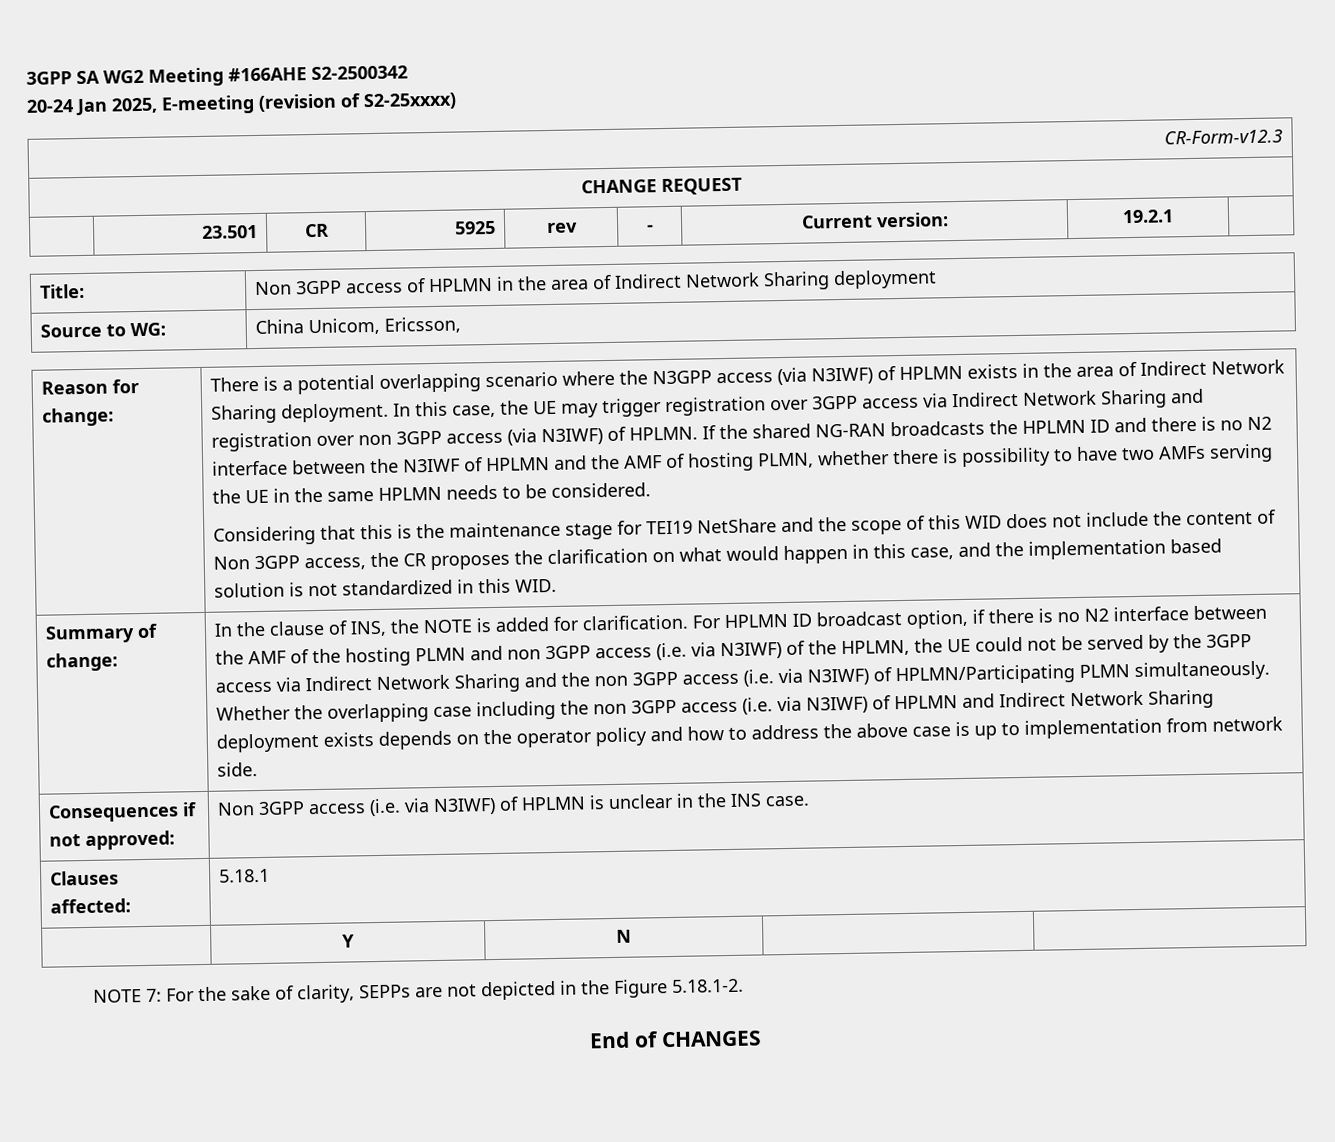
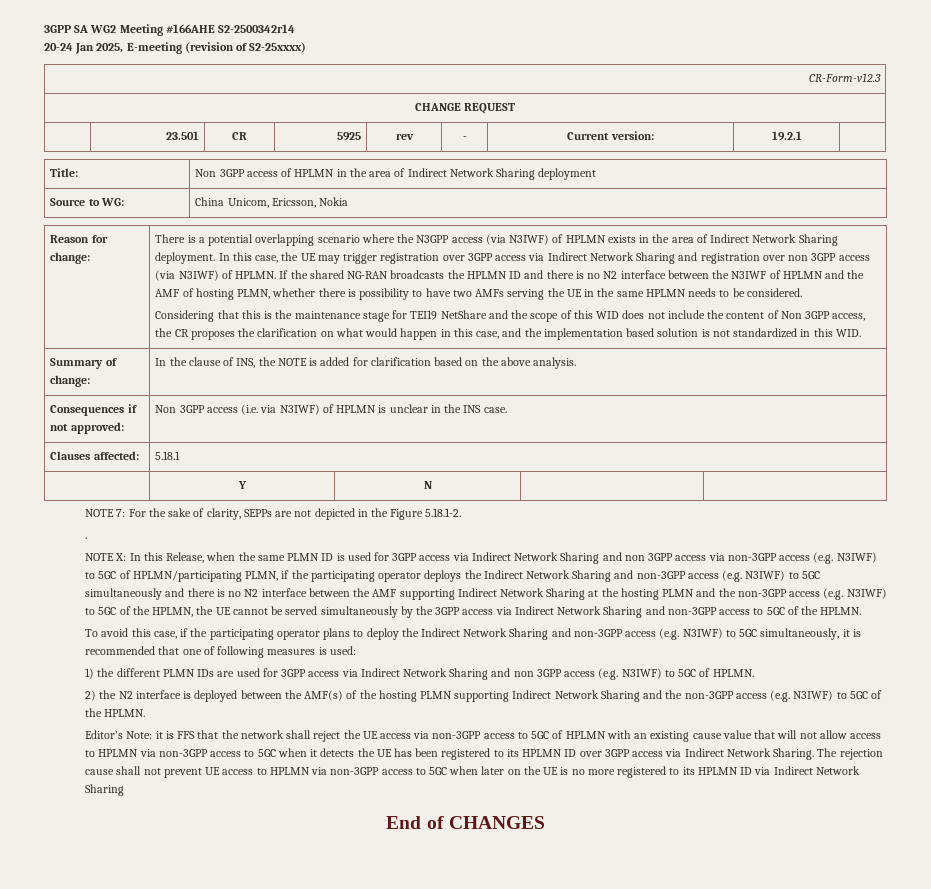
[311,65,408,81] S2-2500342 -> [218,24,296,33] S2-2500342r14
(461, 325) none -> [319,197,349,206] Nokia
[581,604,1267,631] [214,633,1252,667] [214,660,1270,693] [215,689,1214,723] [215,716,1283,753] [216,762,258,777] clarification. For HPLMN ID broadcast option, if there is no N2 interface between the AMF of the hosting PLMN and non 3GPP access (i.e. via N3IWF) of the HPLMN, the UE could not be served by the 3GPP access via Indirect Network Sharing and the non 3GPP access (i.e. via N3IWF) of HPLMN/Participating PLMN simultaneously. Whether the overlapping case including the non 3GPP access (i.e. via N3IWF) of HPLMN and Indirect Network Sharing deployment exists depends on the operator policy and how to address the above case is up to implementation from network side. -> [370,357,577,369] clarification based on the above analysis.
(745, 985) none -> [85,537,88,539] [85,552,877,564] [85,570,820,582] [85,588,887,600] [85,606,862,618] [85,628,861,640] [85,646,356,658] [85,668,754,680] [85,690,883,702] [85,708,146,717] [85,730,882,742] [85,748,883,760] [85,766,860,778] [85,784,125,796] // . // NOTE X: In this Release, when the same PLMN ID is used for 3GPP access via Indirect Network Sharing and non 3GPP access via non-3GPP access (e.g. N3IWF) to 5GC of HPLMN/participating PLMN, if the participating operator deploys the Indirect Network Sharing and non-3GPP access (e.g. N3IWF) to 5GC simultaneously and there is no N2 interface between the AMF supporting Indirect Network Sharing at the hosting PLMN and the non-3GPP access (e.g. N3IWF) to 5GC of the HPLMN, the UE cannot be served simultaneously by the 3GPP access via Indirect Network Sharing and non-3GPP access to 5GC of the HPLMN. // To avoid this case, if the participating operator plans to deploy the Indirect Network Sharing and non-3GPP access (e.g. N3IWF) to 5GC simultaneously, it is recommended that one of following measures is used: // 1) the different PLMN IDs are used for 3GPP access via Indirect Network Sharing and non 3GPP access (e.g. N3IWF) to 5GC of HPLMN. // 2) the N2 interface is deployed between the AMF(s) of the hosting PLMN supporting Indirect Network Sharing and the non-3GPP access (e.g. N3IWF) to 5GC of the HPLMN. // Editor’s Note: it is FFS that the network shall reject the UE access via non-3GPP access to 5GC of HPLMN with an existing cause value that will not allow access to HPLMN via non-3GPP access to 5GC when it detects the UE has been registered to its HPLMN ID over 3GPP access via Indirect Network Sharing. The rejection cause shall not prevent UE access to HPLMN via non-3GPP access to 5GC when later on the UE is no more registered to its HPLMN ID via Indirect Network Sharing

